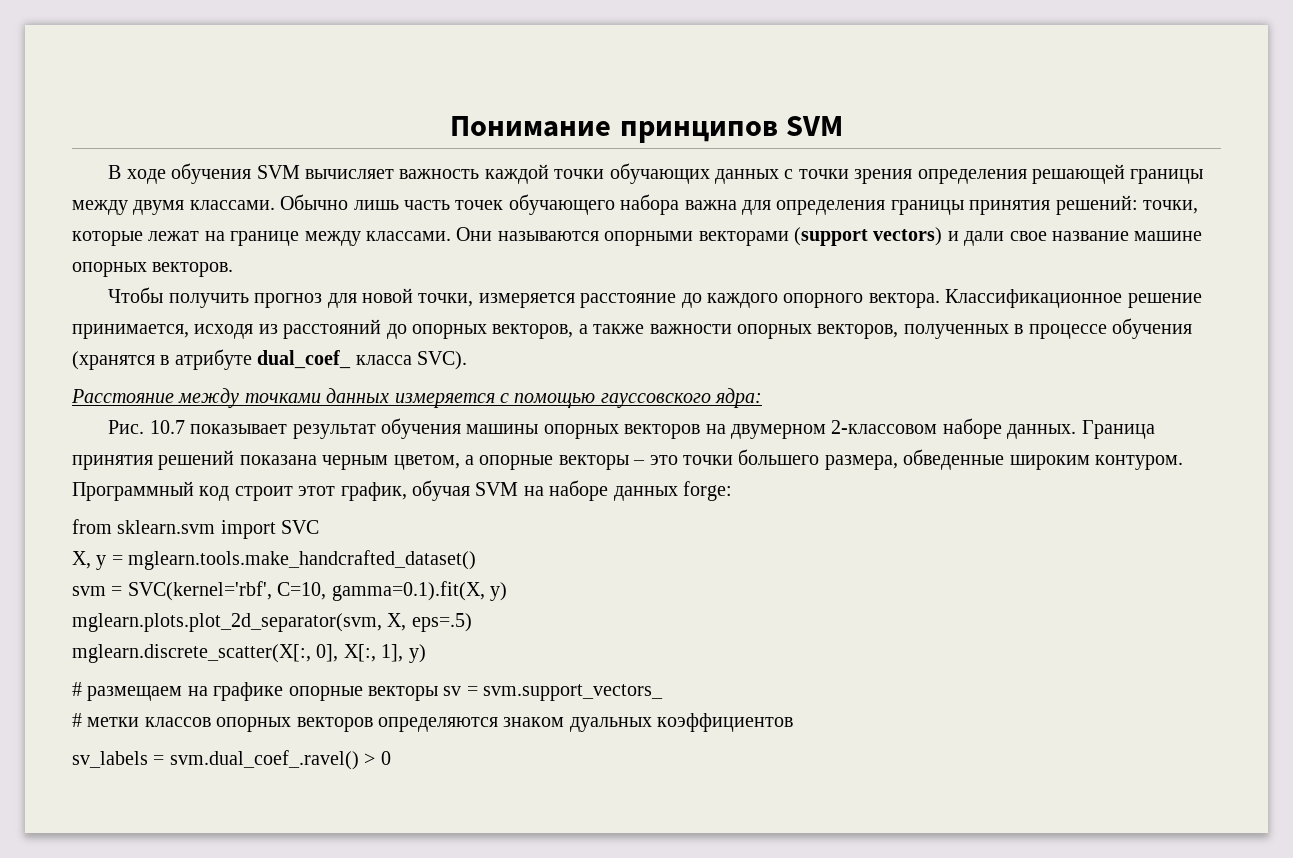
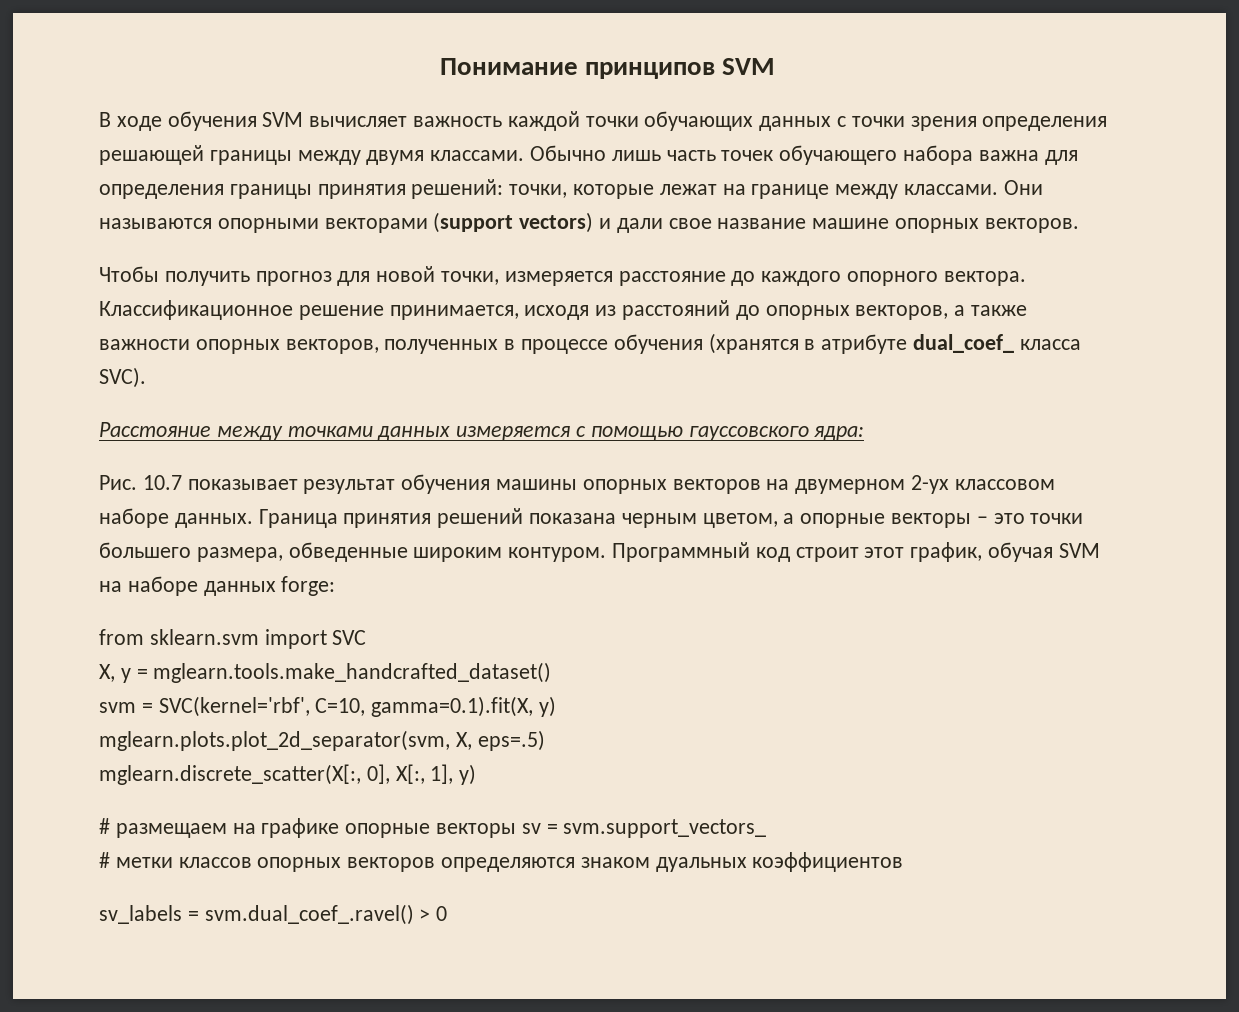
[831,420,938,434] 2-классовом -> [911,475,1055,494] 2-ух классовом

